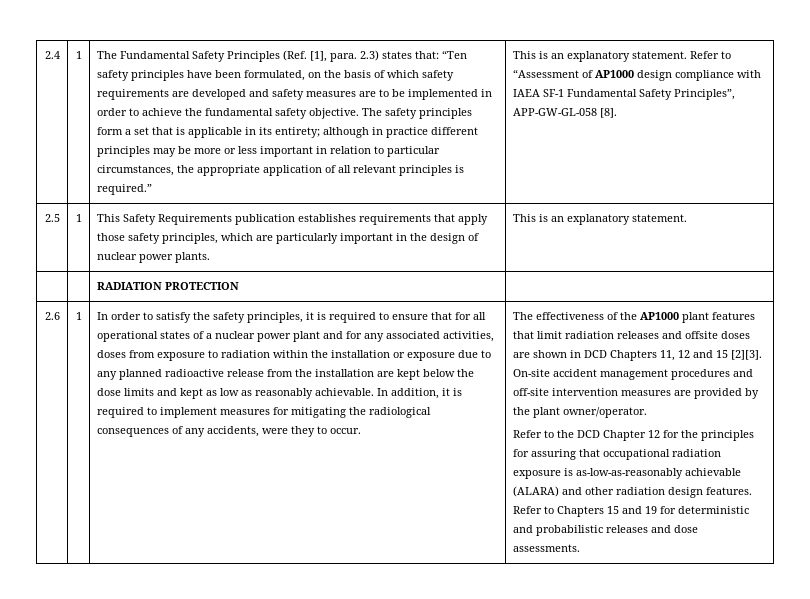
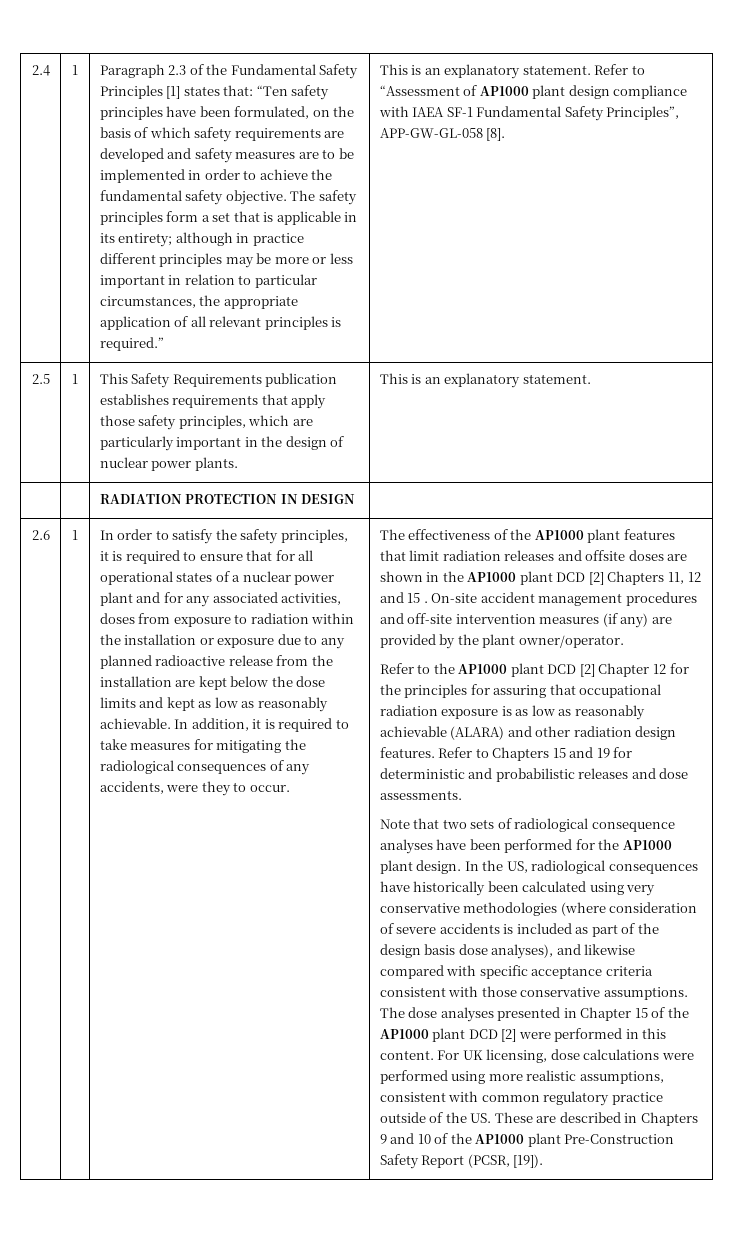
[96,50,379,62] The Fundamental Safety Principles (Ref. [1], para. 2.3) -> [99,64,359,79] [99,85,181,99] Paragraph 2.3 of the Fundamental Safety Principles [1]
(634, 74) none -> [532,85,566,99] plant
(239, 286) none -> [280,494,356,504] IN DESIGN
[159,407,217,418] implement -> [99,739,127,750] take
[583,350,607,358] DCD -> [442,571,604,585] the AP1000 plant DCD [2]
[730,350,762,360] [2][3]. -> [423,601,428,603] .
(671, 393) none -> [602,613,649,628] (if any)
[576,430,600,438] DCD -> [458,663,595,677] AP1000 plant DCD [2]
[575,468,683,479] as-low-as-reasonably -> [515,705,645,720] as low as reasonably
(580, 548) none -> [379,818,675,832] [379,839,672,854] [379,860,698,874] [379,881,656,896] [379,902,698,916] [379,923,659,937] [379,944,636,959] [379,965,653,979] [379,986,688,1000] [379,1007,689,1022] [379,1028,667,1042] [379,1049,694,1063] [379,1070,664,1084] [379,1091,663,1106] [379,1112,698,1126] [379,1133,675,1147] [379,1154,544,1169] // Note that two sets of radiological consequence analyses have been performed for the AP1000 plant design. In the US, radiological consequences have historically been calculated using very conservative methodologies (where consideration of severe accidents is included as part of the design basis dose analyses), and likewise compared with specific acceptance criteria consistent with those conservative assumptions. The dose analyses presented in Chapter 15 of the AP1000 plant DCD [2] were performed in this content. For UK licensing, dose calculations were performed using more realistic assumptions, consistent with common regulatory practice outside of the US. These are described in Chapters 9 and 10 of the AP1000 plant Pre-Construction Safety Report (PCSR, [19]).

